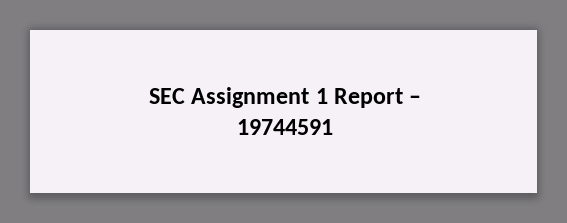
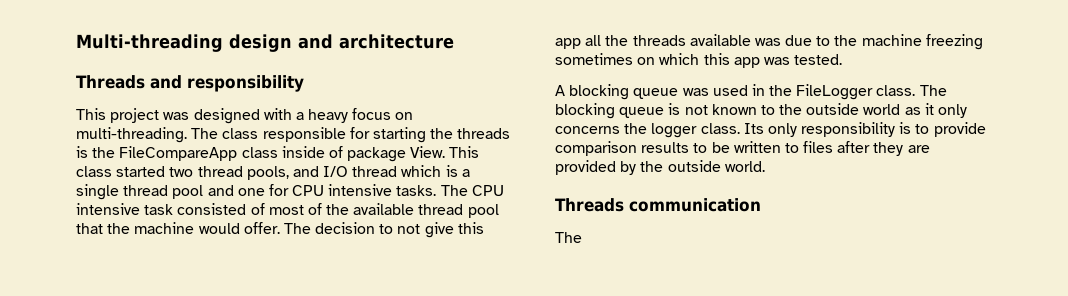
[148,87,422,108] [237,119,333,135] SEC Assignment 1 Report – 19744591 -> [76,34,454,52] [76,75,304,92] [76,108,414,124] [76,127,511,143] [76,146,480,162] [76,165,470,180] [76,184,504,200] [76,203,499,218] [76,222,484,238] [555,34,983,50] [555,53,843,68] [555,84,947,100] [555,103,968,119] [555,122,986,138] [555,141,930,156] [555,160,765,175] [555,198,761,212] [555,232,582,243] Multi-threading design and architecture // Threads and responsibility // This project was designed with a heavy focus on multi-threading. The class responsible for starting the threads is the FileCompareApp class inside of package View. This class started two thread pools, and I/O thread which is a single thread pool and one for CPU intensive tasks. The CPU intensive task consisted of most of the available thread pool that the machine would offer. The decision to not give this app all the threads available was due to the machine freezing sometimes on which this app was tested. // A blocking queue was used in the FileLogger class. The blocking queue is not known to the outside world as it only concerns the logger class. Its only responsibility is to provide comparison results to be written to files after they are provided by the outside world. // Threads communication // The

